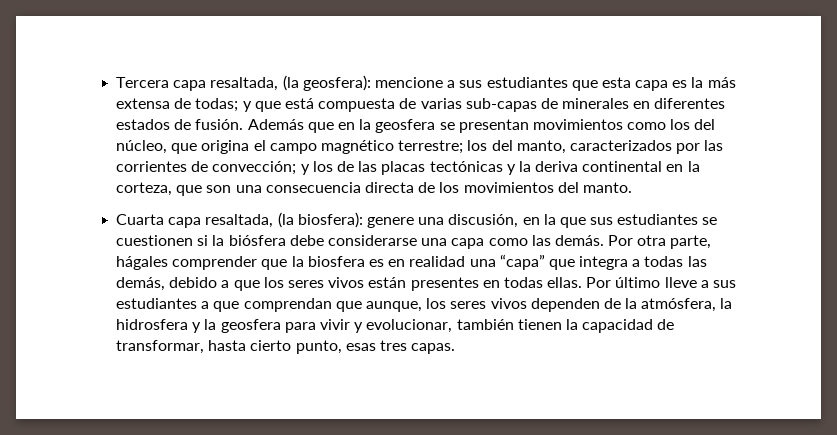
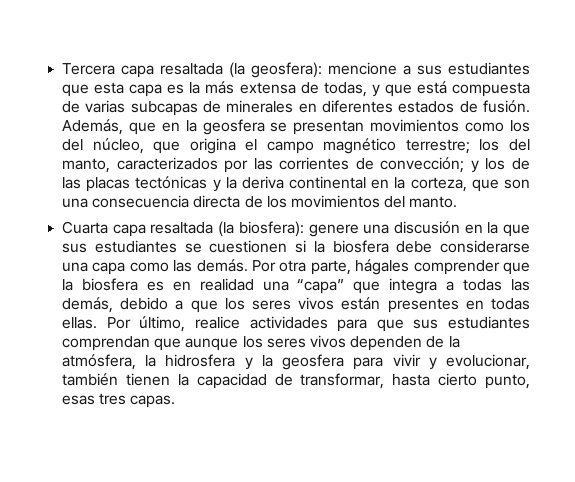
[210,77,279,91] resaltada, -> [160,63,224,75] resaltada
[195,98,239,112] todas; -> [323,82,367,97] todas,
[465,98,537,112] sub-capas -> [130,101,198,116] subcapas
[247,119,304,130] Además -> [62,119,124,135] Además,
[205,214,274,228] resaltada, -> [150,222,214,234] resaltada
[448,214,519,228] discusión, -> [393,221,460,234] discusión
[228,235,286,246] biósfera -> [332,240,389,253] biosfera
[615,277,737,288] [116,298,240,312] último lleve a sus estudiantes a que -> [139,316,530,332] último, realice actividades para que sus estudiantes
[365,301,422,312] aunque, -> [185,338,239,351] aunque

